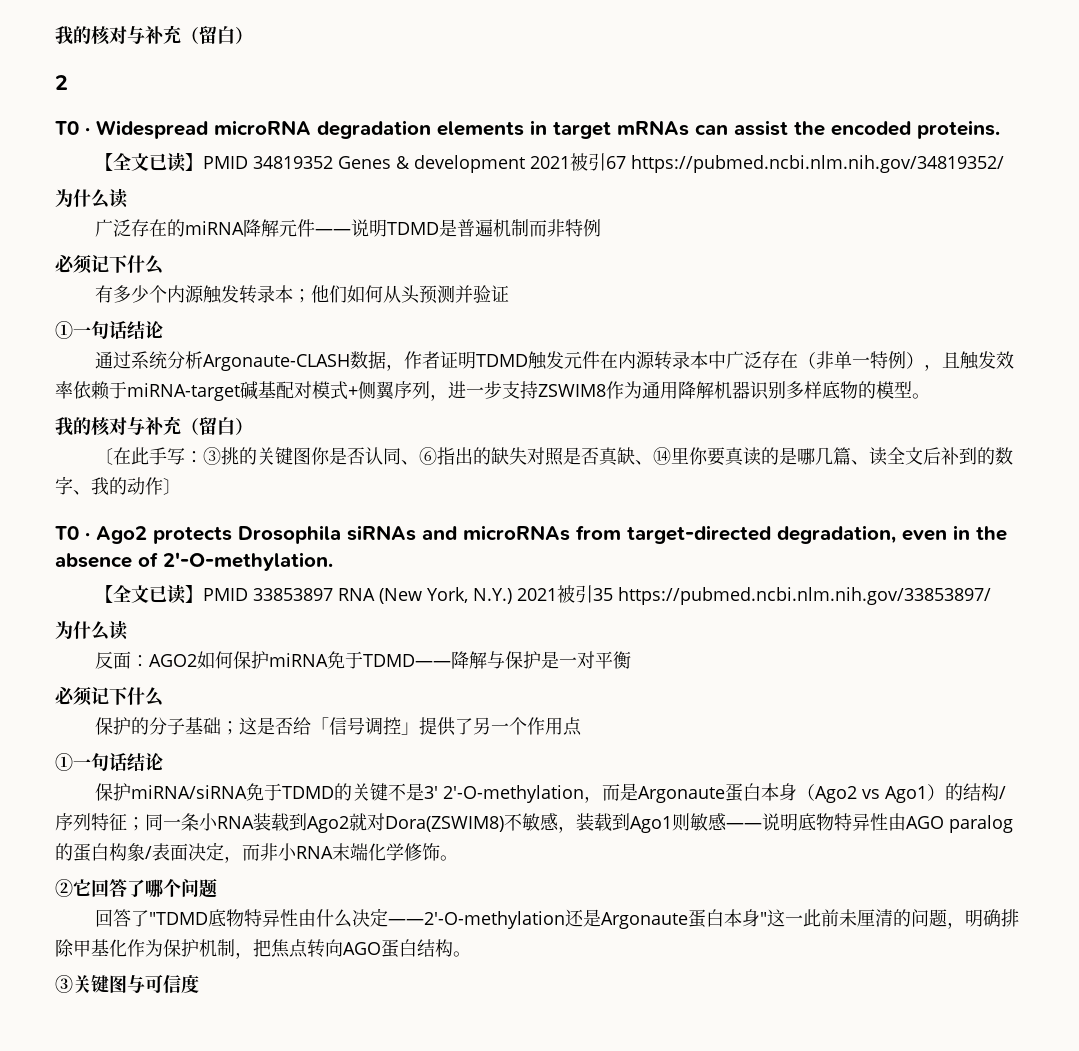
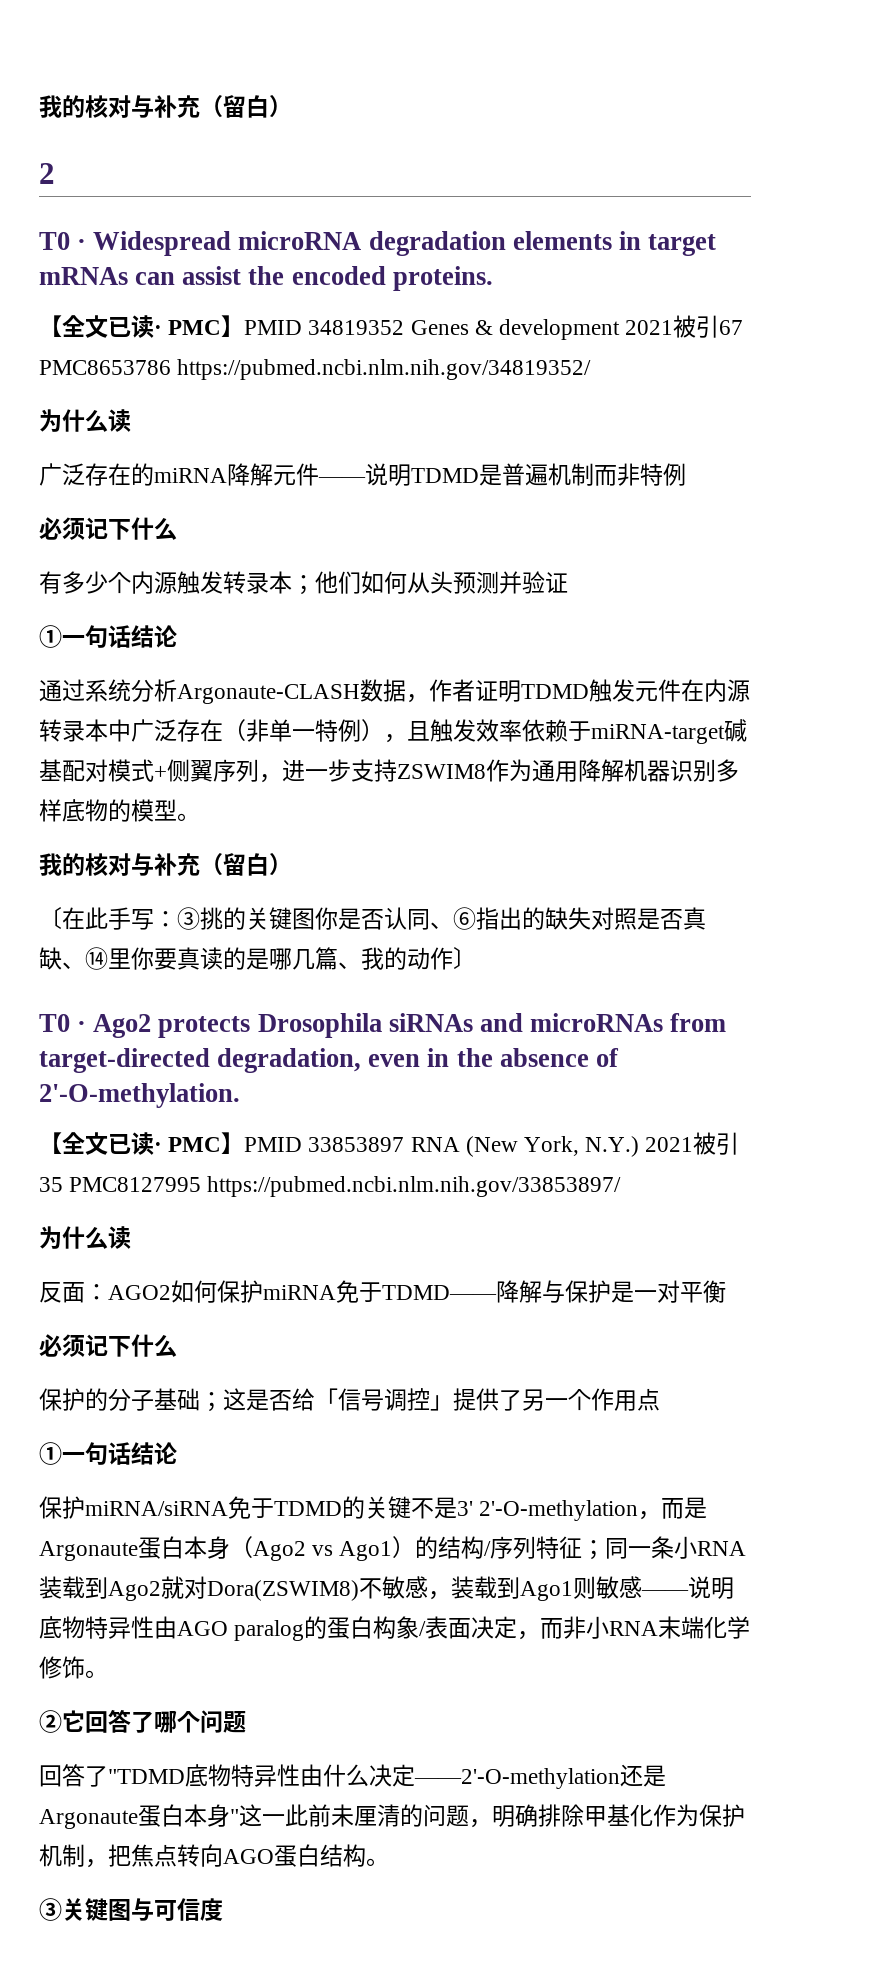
(187, 162) none -> [154,320,222,335] · PMC
(627, 162) none -> [39,360,171,375] PMC8653786
[869,447,1014,466] [55,476,91,495] 读全文后补到的数字、 -> (361, 965) none
(187, 594) none -> [154,1137,222,1152] · PMC
(614, 594) none -> [69,1177,202,1192] PMC8127995

